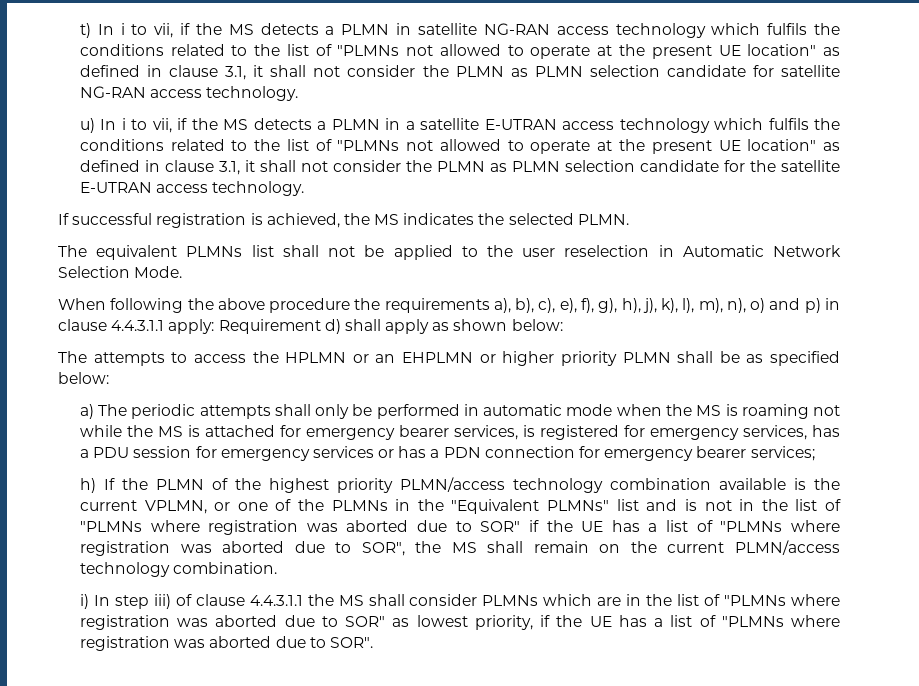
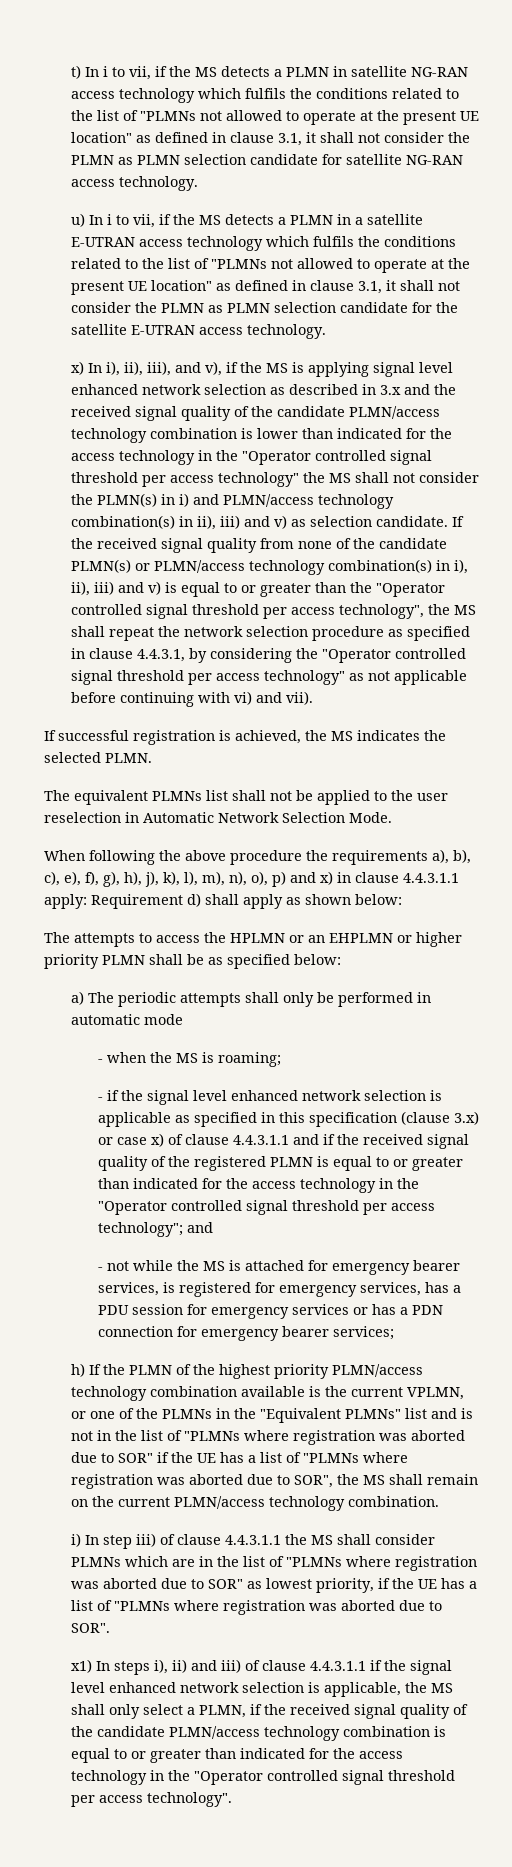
(305, 188) none -> [71,361,454,377] [71,384,457,395] [71,406,441,421] [71,428,453,443] [71,450,433,465] [71,472,480,487] [71,493,395,509] [71,515,465,530] [71,538,448,553] [71,559,469,575] [71,581,446,597] [71,604,477,619] [71,626,471,641] [71,648,467,663] [71,670,468,685] [71,691,314,707] // x) In i), ii), iii), and v), if the MS is applying signal level enhanced network selection as described in 3.x and the received signal quality of the candidate PLMN/access technology combination is lower than indicated for the access technology in the "Operator controlled signal threshold per access technology" the MS shall not consider the PLMN(s) in i) and PLMN/access technology combination(s) in ii), iii) and v) as selection candidate. If the received signal quality from none of the candidate PLMN(s) or PLMN/access technology combination(s) in i), ii), iii) and v) is equal to or greater than the "Operator controlled signal threshold per access technology", the MS shall repeat the network selection procedure as specified in clause 4.4.3.1, by considering the "Operator controlled signal threshold per access technology" as not applicable before continuing with vi) and vii).
[750,298,821,313] o) and p) -> [251,871,333,887] o), p) and x)
(613, 410) none -> [98,1059,104,1063] // -
[741,404,809,419] roaming -> [218,1052,282,1067] [98,1090,443,1105] [98,1111,480,1127] [98,1133,470,1149] [98,1156,464,1171] [98,1178,420,1193] [98,1200,436,1215] [98,1222,214,1237] [98,1267,104,1271] roaming; // - if the signal level enhanced network selection is applicable as specified in this specification (clause 3.x) or case x) of clause 4.4.3.1.1 and if the received signal quality of the registered PLMN is equal to or greater than indicated for the access technology in the "Operator controlled signal threshold per access technology"; and // -
(373, 642) none -> [71,1659,453,1675] [71,1682,454,1697] [71,1704,469,1719] [71,1726,447,1741] [71,1748,404,1763] [71,1770,456,1785] [71,1792,233,1807] // x1) In steps i), ii) and iii) of clause 4.4.3.1.1 if the signal level enhanced network selection is applicable, the MS shall only select a PLMN, if the received signal quality of the candidate PLMN/access technology combination is equal to or greater than indicated for the access technology in the "Operator controlled signal threshold per access technology".

